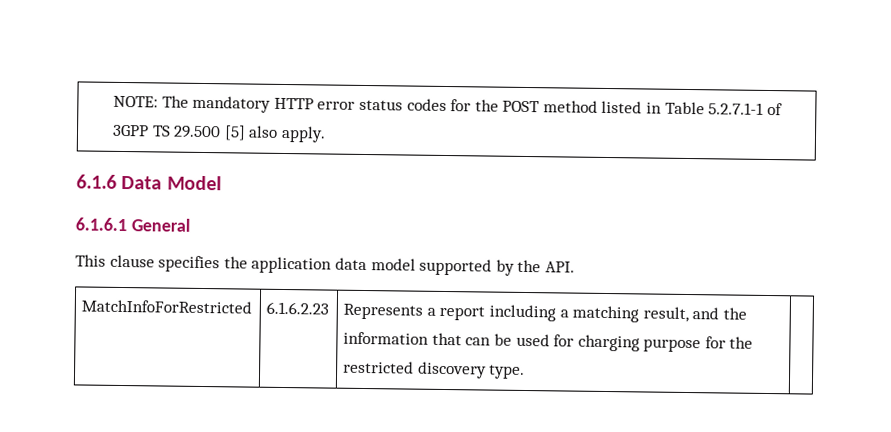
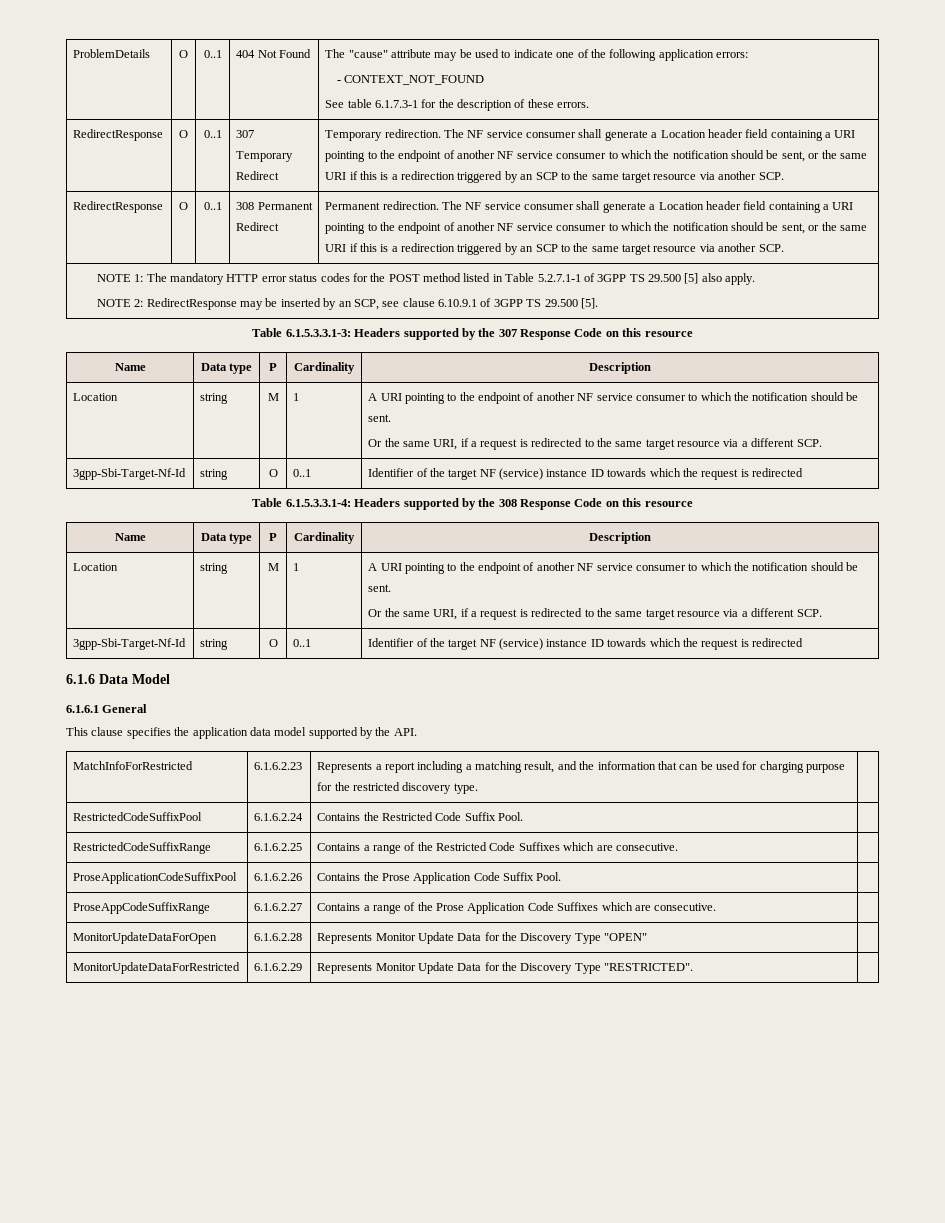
[112,95,158,108] NOTE: -> [73,49,151,58] [179,50,188,58] [203,50,222,58] [236,49,311,58] [325,49,749,61] [337,75,485,85] [325,99,590,111] [73,129,164,141] [179,130,188,138] [203,130,222,138] [236,130,255,138] [236,151,294,162] [236,171,280,180] [325,129,856,141] [325,150,867,162] [325,171,784,183] [73,201,164,213] [179,202,188,210] [203,202,222,210] [236,202,313,210] [236,222,280,231] [325,201,854,213] [325,222,867,234] [325,243,784,255] [96,274,144,282] ProblemDetails | O | 0..1 | 404 Not Found | The "cause" attribute may be used to indicate one of the following application errors: // - CONTEXT_NOT_FOUND // See table 6.1.7.3-1 for the description of these errors. // RedirectResponse | O | 0..1 | 307 Temporary Redirect | Temporary redirection. The NF service consumer shall generate a Location header field containing a URI pointing to the endpoint of another NF service consumer to which the notification should be sent, or the same URI if this is a redirection triggered by an SCP to the same target resource via another SCP. // RedirectResponse | O | 0..1 | 308 Permanent Redirect | Permanent redirection. The NF service consumer shall generate a Location header field containing a URI pointing to the endpoint of another NF service consumer to which the notification should be sent, or the same URI if this is a redirection triggered by an SCP to the same target resource via another SCP. // NOTE 1:
(326, 134) none -> [96,298,598,310] [252,328,693,340] [114,363,146,371] [200,363,253,374] [269,363,277,371] [294,362,355,374] [589,362,651,374] [73,393,119,401] [200,393,229,404] [267,393,279,401] [293,393,300,401] [368,392,859,404] [368,414,392,422] [368,438,822,450] [73,468,187,480] [200,469,229,480] [268,469,278,477] [293,469,312,477] [368,468,804,480] [252,498,693,510] [114,533,146,541] [200,533,253,544] [269,533,277,541] [294,532,355,544] [589,532,651,544] [73,563,119,571] [200,563,229,574] [267,563,279,571] [293,563,300,571] [368,562,859,574] [368,584,392,592] [368,608,822,620] [73,638,187,650] [200,639,229,650] [268,639,278,647] [293,639,312,647] [368,638,804,650] // NOTE 2: RedirectResponse may be inserted by an SCP, see clause 6.10.9.1 of 3GPP TS 29.500 [5]. // Table 6.1.5.3.3.1-3: Headers supported by the 307 Response Code on this resource // Name | Data type | P | Cardinality | Description // Location | string | M | 1 | A URI pointing to the endpoint of another NF service consumer to which the notification should be sent. // Or the same URI, if a request is redirected to the same target resource via a different SCP. // 3gpp-Sbi-Target-Nf-Id | string | O | 0..1 | Identifier of the target NF (service) instance ID towards which the request is redirected // Table 6.1.5.3.3.1-4: Headers supported by the 308 Response Code on this resource // Name | Data type | P | Cardinality | Description // Location | string | M | 1 | A URI pointing to the endpoint of another NF service consumer to which the notification should be sent. // Or the same URI, if a request is redirected to the same target resource via a different SCP. // 3gpp-Sbi-Target-Nf-Id | string | O | 0..1 | Identifier of the target NF (service) instance ID towards which the request is redirected
(526, 371) none -> [73,812,203,821] [254,813,304,821] [317,812,524,821] [73,842,212,854] [254,843,303,851] [317,842,678,854] [73,872,238,884] [254,873,303,881] [317,872,562,884] [73,902,211,914] [254,903,303,911] [317,902,717,914] [73,932,218,944] [254,933,303,941] [317,932,648,944] [73,962,241,974] [254,963,303,971] [317,962,694,974] // RestrictedCodeSuffixPool | 6.1.6.2.24 | Contains the Restricted Code Suffix Pool. | // RestrictedCodeSuffixRange | 6.1.6.2.25 | Contains a range of the Restricted Code Suffixes which are consecutive. | // ProseApplicationCodeSuffixPool | 6.1.6.2.26 | Contains the Prose Application Code Suffix Pool. | // ProseAppCodeSuffixRange | 6.1.6.2.27 | Contains a range of the Prose Application Code Suffixes which are consecutive. | // MonitorUpdateDataForOpen | 6.1.6.2.28 | Represents Monitor Update Data for the Discovery Type "OPEN" | // MonitorUpdateDataForRestricted | 6.1.6.2.29 | Represents Monitor Update Data for the Discovery Type "RESTRICTED". |

